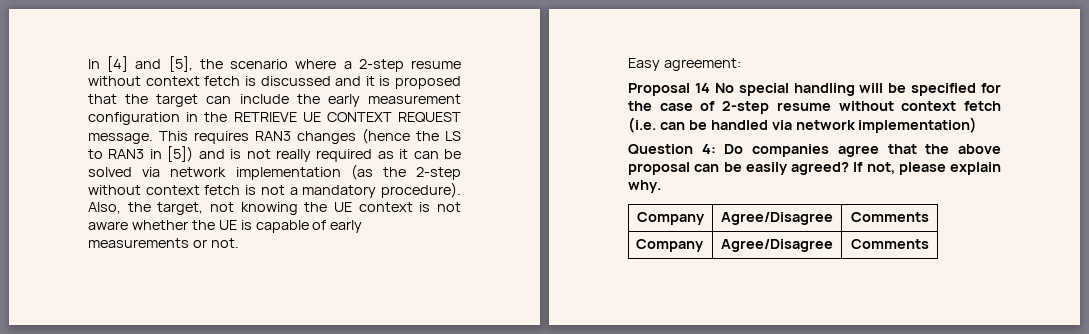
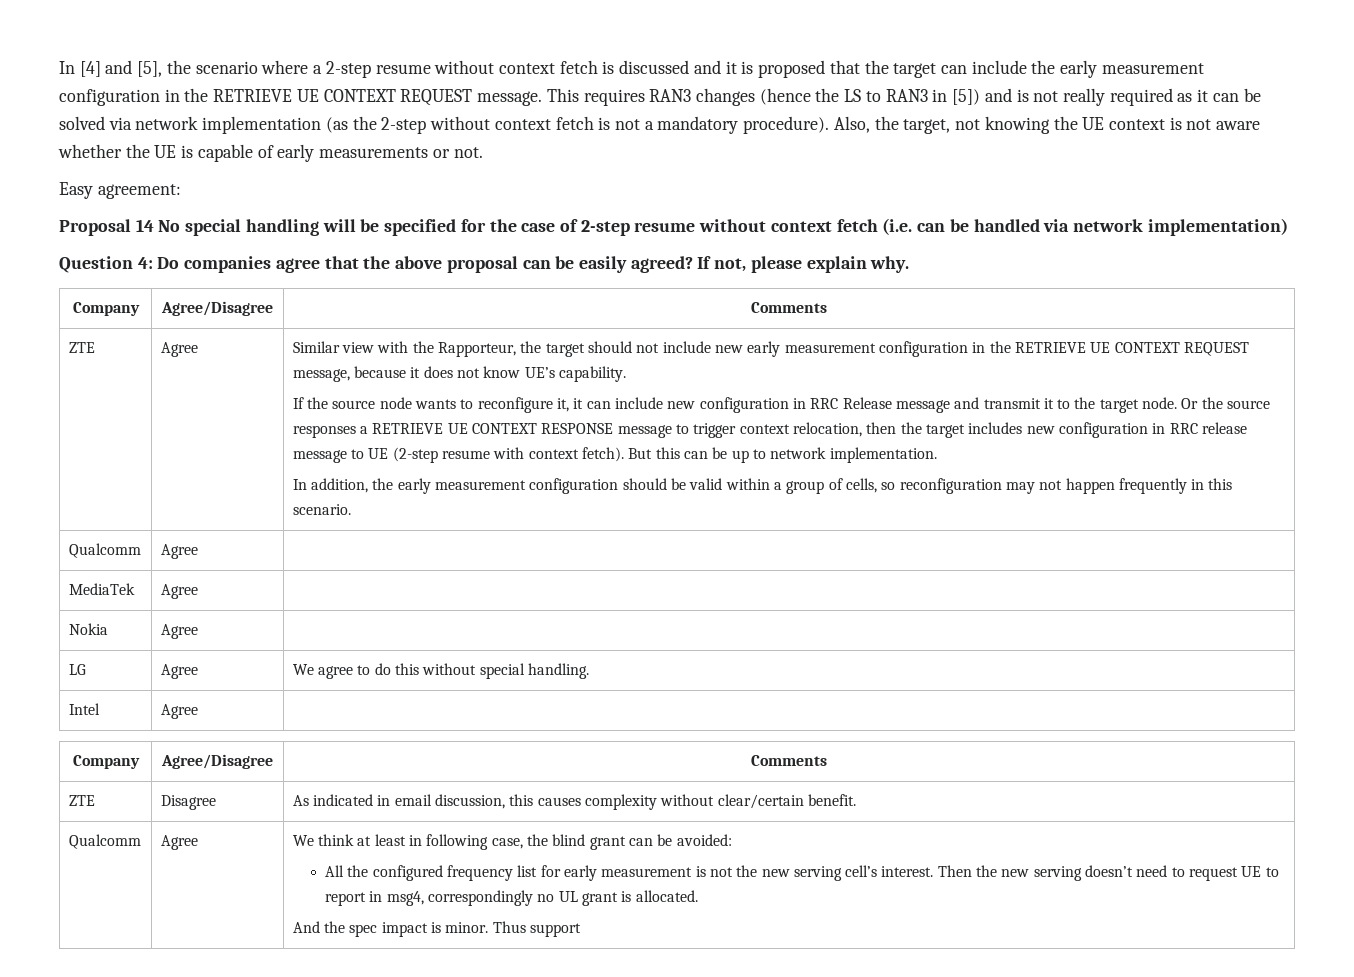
[636,239,705,252] [721,239,833,252] [850,239,929,249] Company | Agree/Disagree | Comments -> [68,342,95,353] [160,342,198,357] [292,341,1249,357] [292,366,626,382] [292,397,1271,413] [292,422,1247,438] [292,447,937,463] [292,478,1233,494] [292,504,351,515] [68,543,141,558] [160,544,198,559] [68,583,135,595] [160,584,198,599] [68,623,108,635] [160,624,198,639] [68,664,86,675] [160,664,198,679] [292,663,589,679] [68,703,100,715] [160,704,198,719] [72,755,140,769] [161,754,273,769] [751,755,827,766] [68,795,95,806] [160,795,216,810] [292,794,856,810] [68,834,141,849] [160,835,198,850] [292,834,732,850] [325,865,1279,881] [325,890,698,906] [292,921,581,937] ZTE | Agree | Similar view with the Rapporteur, the target should not include new early measurement configuration in the RETRIEVE UE CONTEXT REQUEST message, because it does not know UE’s capability. // If the source node wants to reconfigure it, it can include new configuration in RRC Release message and transmit it to the target node. Or the source responses a RETRIEVE UE CONTEXT RESPONSE message to trigger context relocation, then the target includes new configuration in RRC release message to UE (2-step resume with context fetch). But this can be up to network implementation. // In addition, the early measurement configuration should be valid within a group of cells, so reconfiguration may not happen frequently in this scenario. // Qualcomm | Agree | // MediaTek | Agree | // Nokia | Agree | // LG | Agree | We agree to do this without special handling. // Intel | Agree | // Company | Agree/Disagree | Comments // ZTE | Disagree | As indicated in email discussion, this causes complexity without clear/certain benefit. // Qualcomm | Agree | We think at least in following case, the blind grant can be avoided: // All the configured frequency list for early measurement is not the new serving cell’s interest. Then the new serving doesn’t need to request UE to report in msg4, correspondingly no UL grant is allocated. // And the spec impact is minor. Thus support

